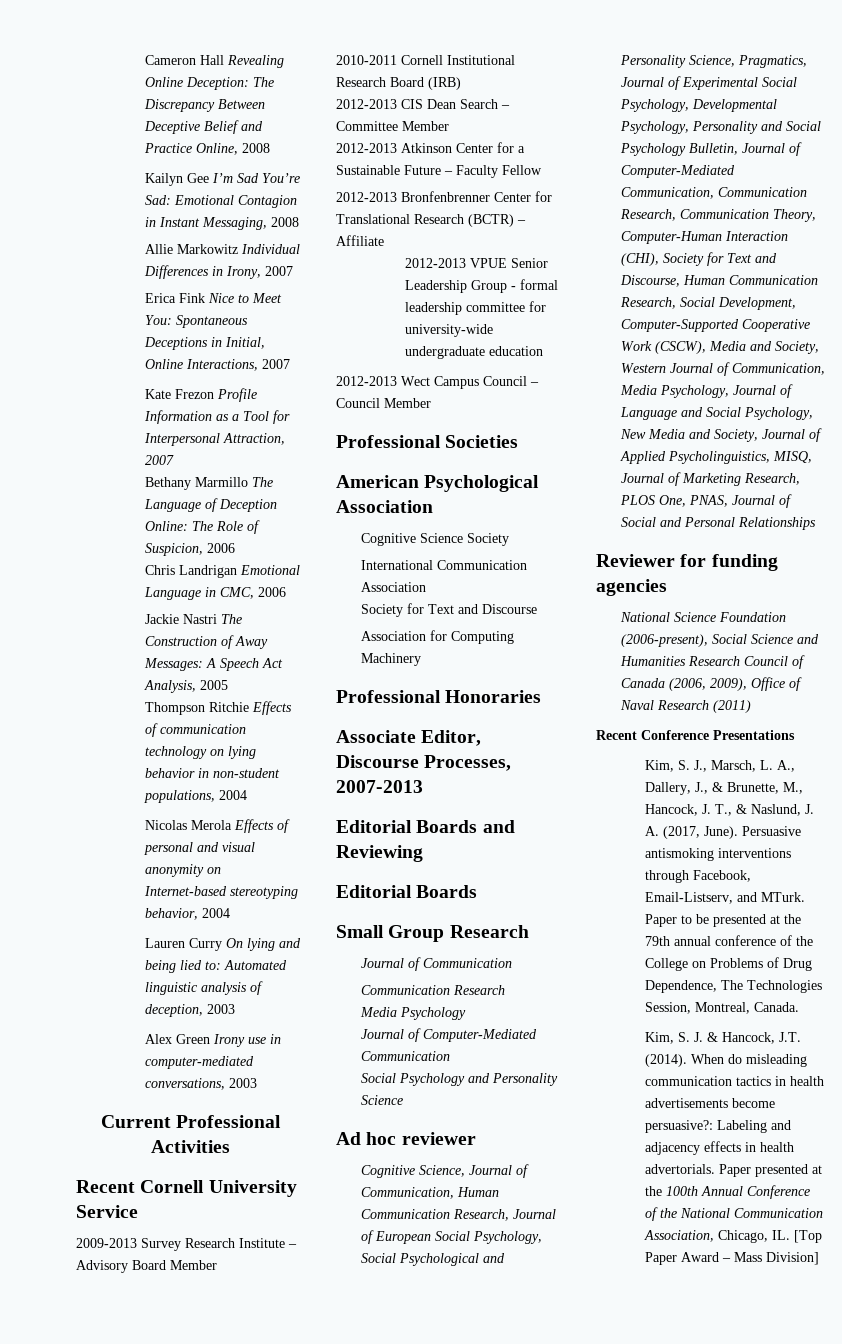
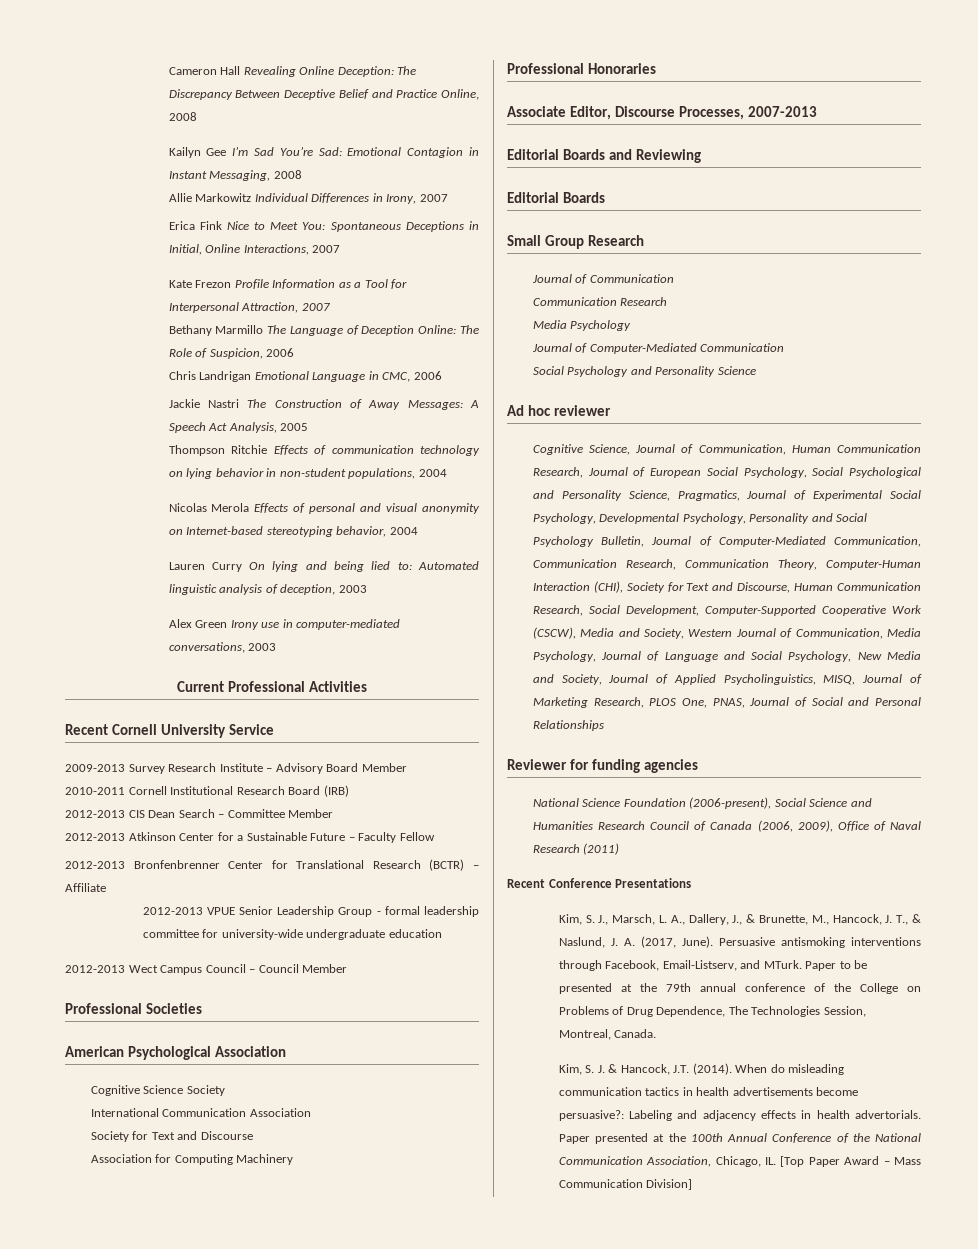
(763, 1257) none -> [558,1179,643,1188] Communication

